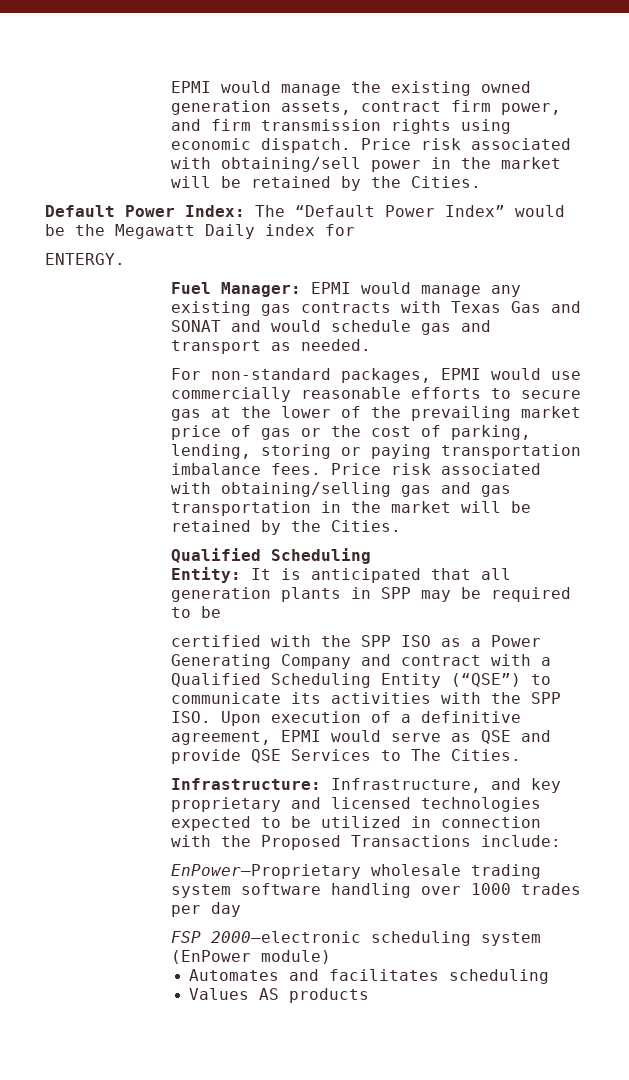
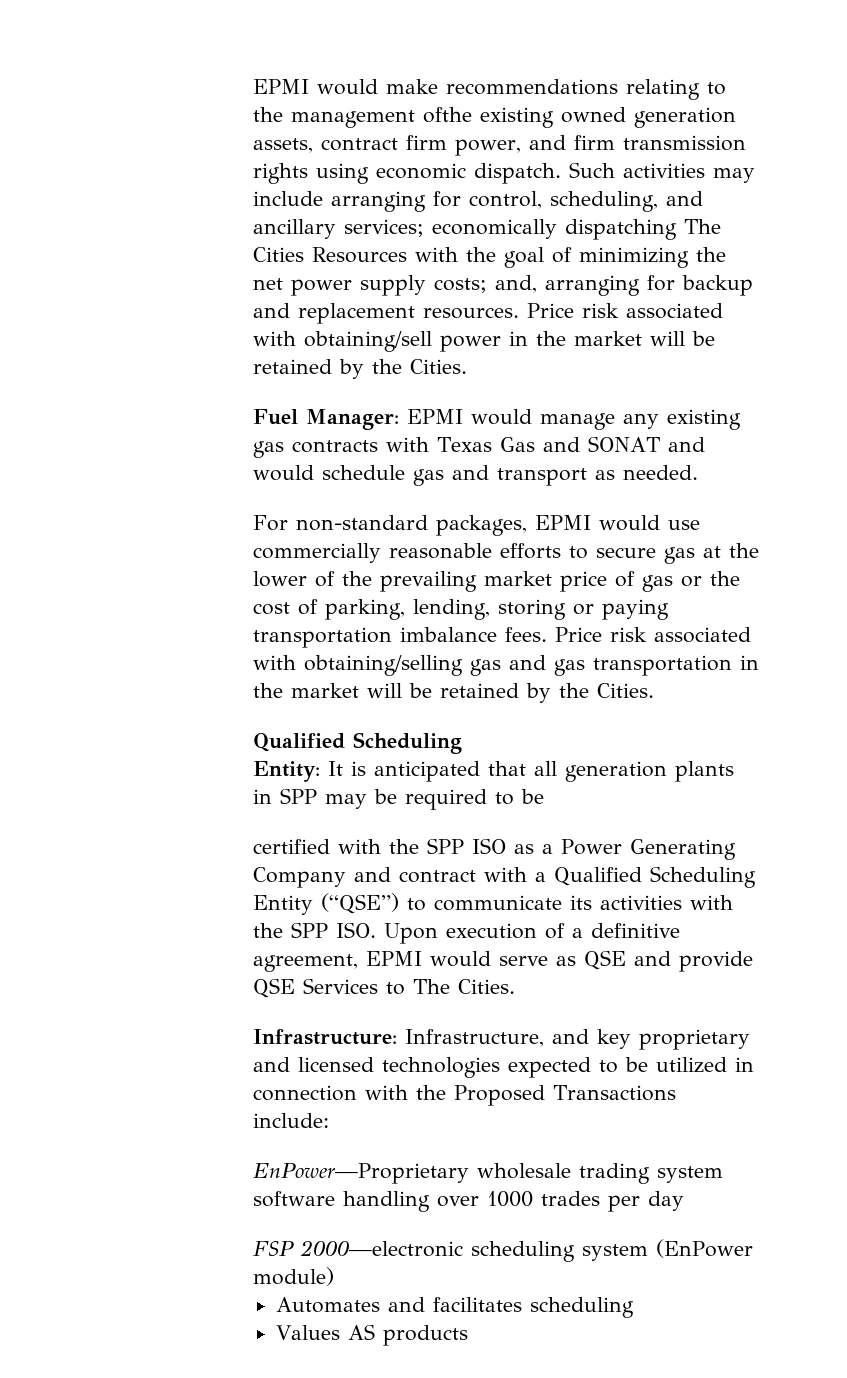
[171,81,382,96] EPMI would manage the -> [252,79,726,100] [252,107,472,128] EPMI would make recommendations relating to the management ofthe
(352, 145) none -> [568,162,755,183] [252,191,703,212] [252,219,721,240] [252,247,726,268] [252,275,753,296] [252,303,519,324] Such activities may include arranging for control, scheduling, and ancillary services; economically dispatching The Cities Resources with the goal of minimizing the net power supply costs; and, arranging for backup and replacement resources.
[45,205,565,217] [45,224,355,239] [45,253,125,265] // Default Power Index: The “Default Power Index” would be the Megawatt Daily index for // ENTERGY. -> (467, 366) none

